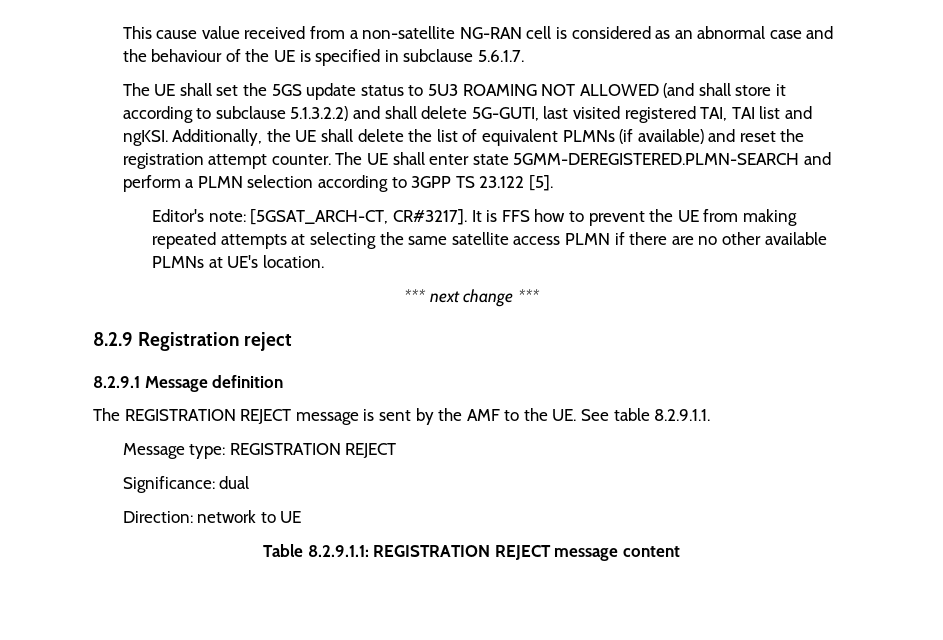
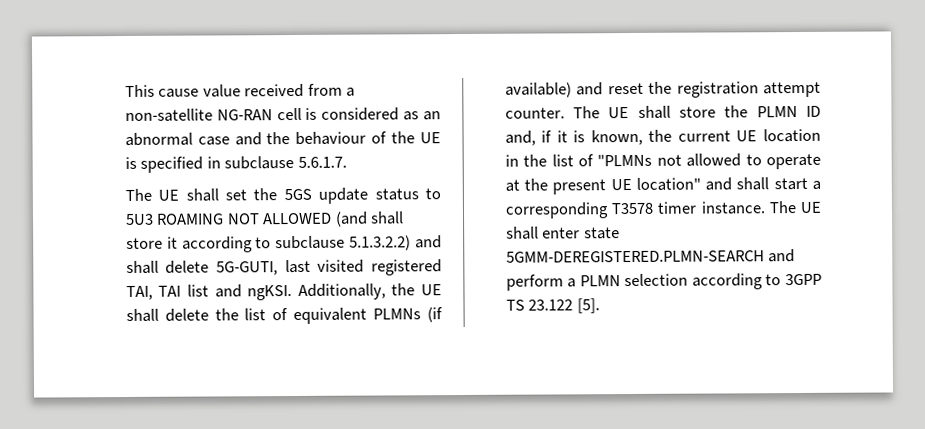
(425, 158) none -> [679,105,821,118] [504,128,821,146] [504,153,821,170] [504,177,821,195] [504,201,821,219] [505,226,539,240] store the PLMN ID and, if it is known, the current UE location in the list of "PLMNs not allowed to operate at the present UE location" and shall start a corresponding T3578 timer instance. The UE shall
[152,209,797,226] [152,232,827,249] [152,255,325,268] [404,289,540,307] [93,332,293,351] [93,375,284,392] [93,408,711,425] [122,443,397,459] [122,476,250,493] [122,510,302,523] [263,544,680,561] // Editor's note: [5GSAT_ARCH-CT, CR#3217]. It is FFS how to prevent the UE from making repeated attempts at selecting the same satellite access PLMN if there are no other available PLMNs at UE's location. // *** next change *** // 8.2.9 Registration reject // 8.2.9.1 Message definition // The REGISTRATION REJECT message is sent by the AMF to the UE. See table 8.2.9.1.1. // Message type: REGISTRATION REJECT // Significance: dual // Direction: network to UE // Table 8.2.9.1.1: REGISTRATION REJECT message content -> (600, 306) none

